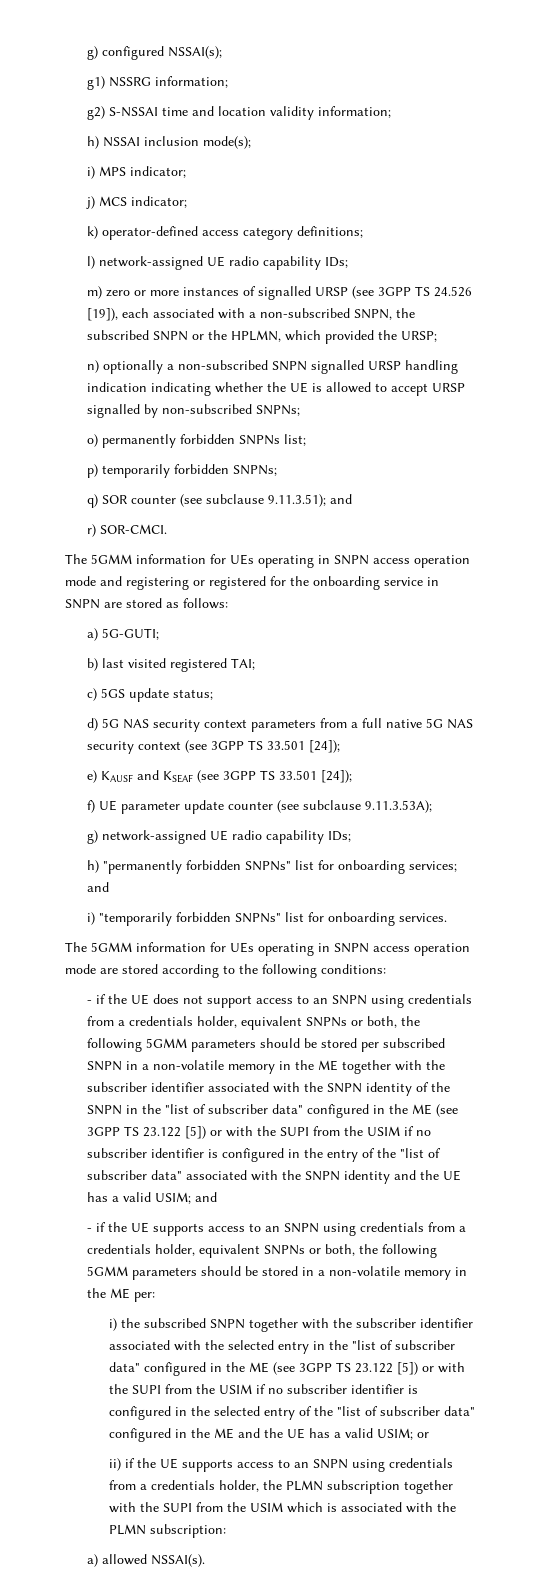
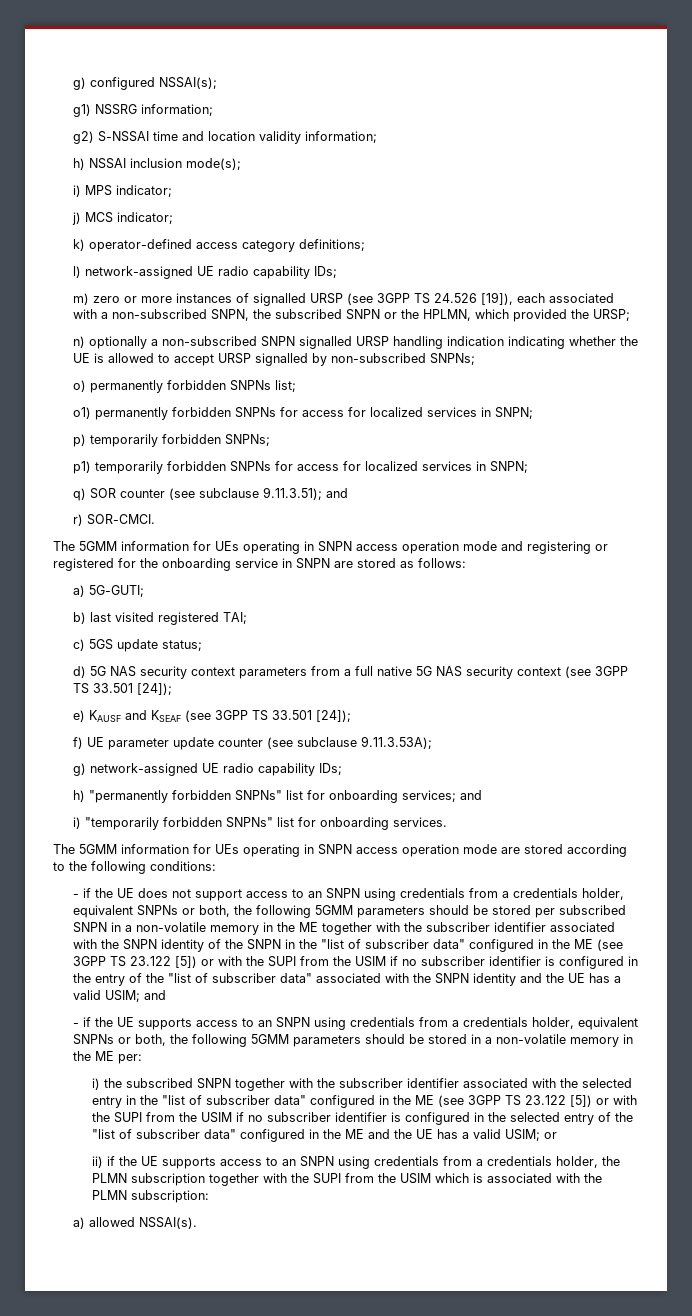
[87,464,278,478] p) temporarily forbidden SNPNs; -> [72,407,533,420] [72,434,270,447] [72,461,528,474] o1) permanently forbidden SNPNs for access for localized services in SNPN; // p) temporarily forbidden SNPNs; // p1) temporarily forbidden SNPNs for access for localized services in SNPN;

